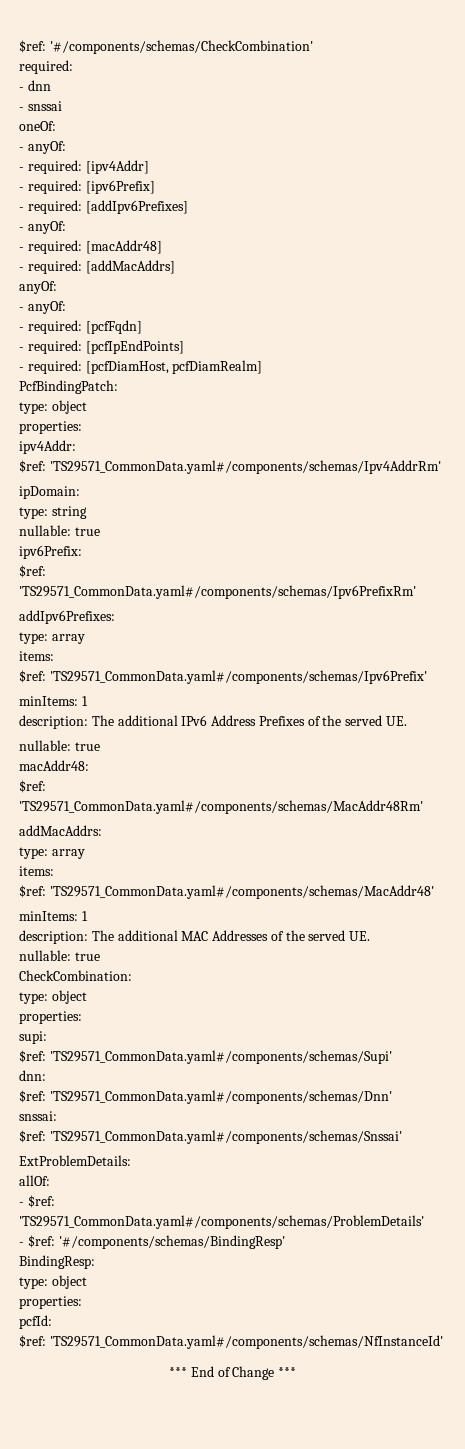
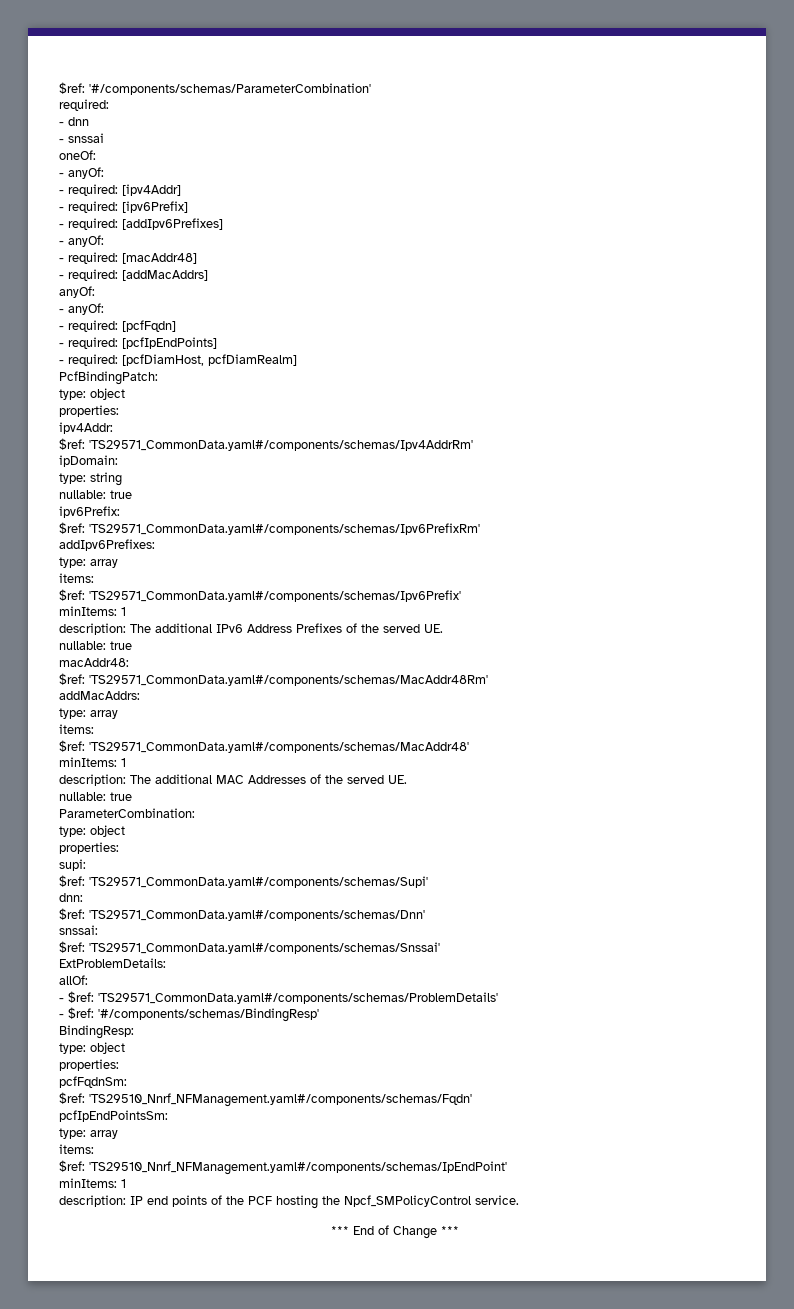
[19,40,313,54] $ref: '#/components/schemas/CheckCombination' -> [59,82,371,95] $ref: '#/components/schemas/ParameterCombination'
[19,970,132,981] CheckCombination: -> [59,808,195,818] ParameterCombination:
[19,1315,52,1329] [19,1335,443,1349] pcfId: // $ref: 'TS29571_CommonData.yaml#/components/schemas/NfInstanceId' -> [59,1076,127,1088] [59,1092,472,1107] [59,1110,168,1122] [59,1128,118,1139] [59,1144,94,1154] [59,1160,507,1175] [59,1178,126,1188] [59,1195,519,1209] pcfFqdnSm: // $ref: 'TS29510_Nnrf_NFManagement.yaml#/components/schemas/Fqdn' // pcfIpEndPointsSm: // type: array // items: // $ref: 'TS29510_Nnrf_NFManagement.yaml#/components/schemas/IpEndPoint' // minItems: 1 // description: IP end points of the PCF hosting the Npcf_SMPolicyControl service.

